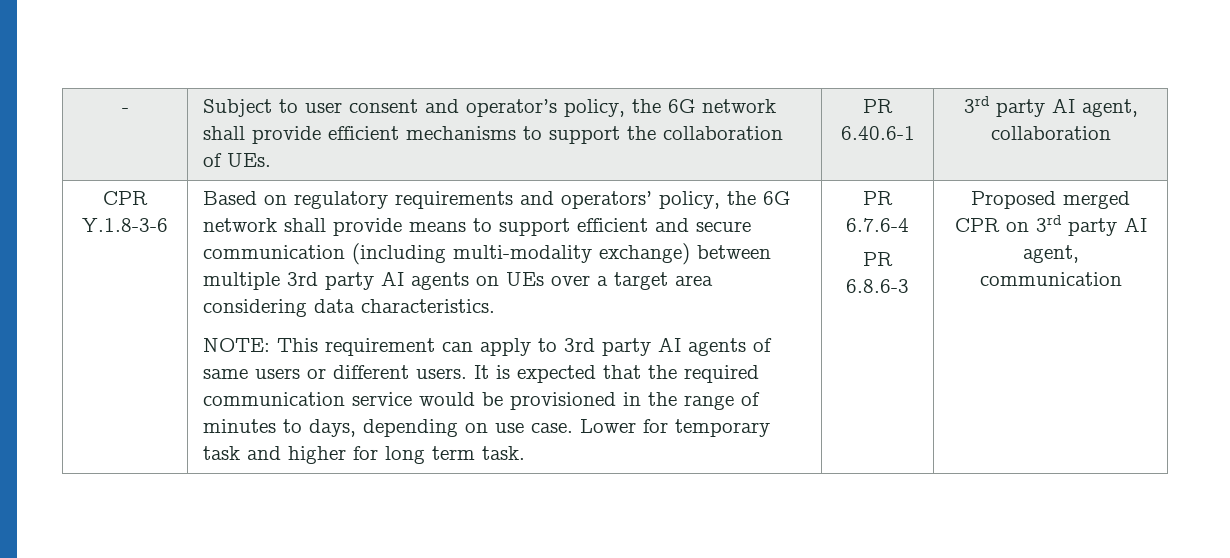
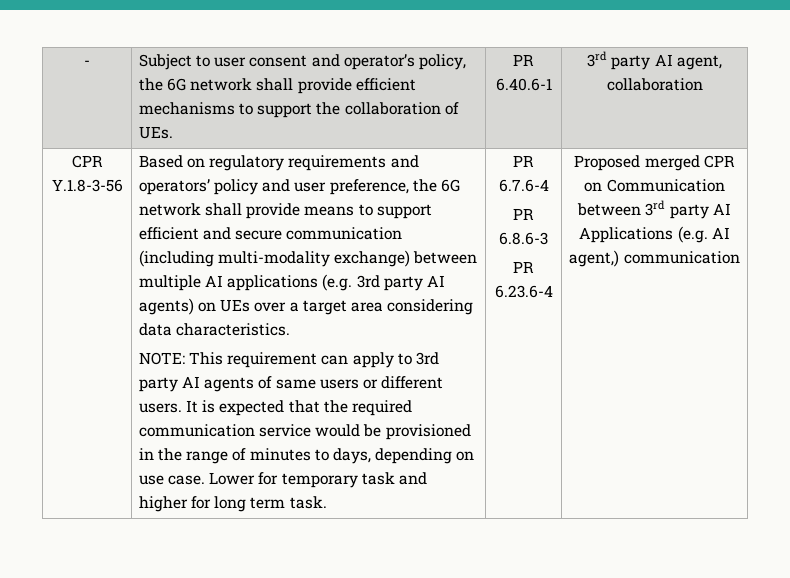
[82,218,168,232] Y.1.8-3-6 -> [51,179,123,192] Y.1.8-3-56
[658,191,720,209] policy, -> [214,179,409,195] policy and user preference,
[286,271,469,290] 3rd party AI agents -> [205,274,446,291] [138,298,194,315] AI applications (e.g. 3rd party AI agents)
(909, 286) none -> [513,261,534,273] [494,285,553,298] // PR 6.23.6-4
[1035,215,1147,236] [1022,245,1079,263] 3rd party AI agent, -> [606,179,725,192] [577,200,731,219] [579,226,730,243] [569,250,620,267] Communication between 3rd party AI Applications (e.g. AI agent,)

